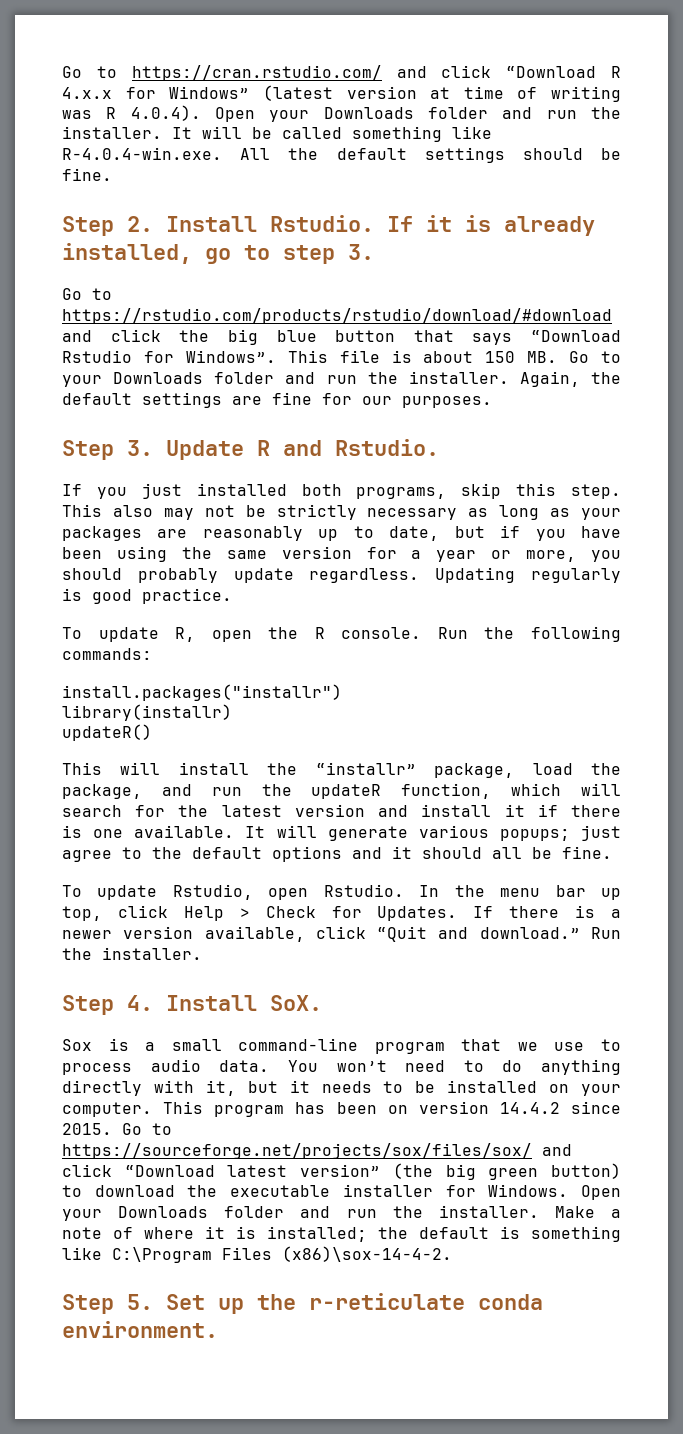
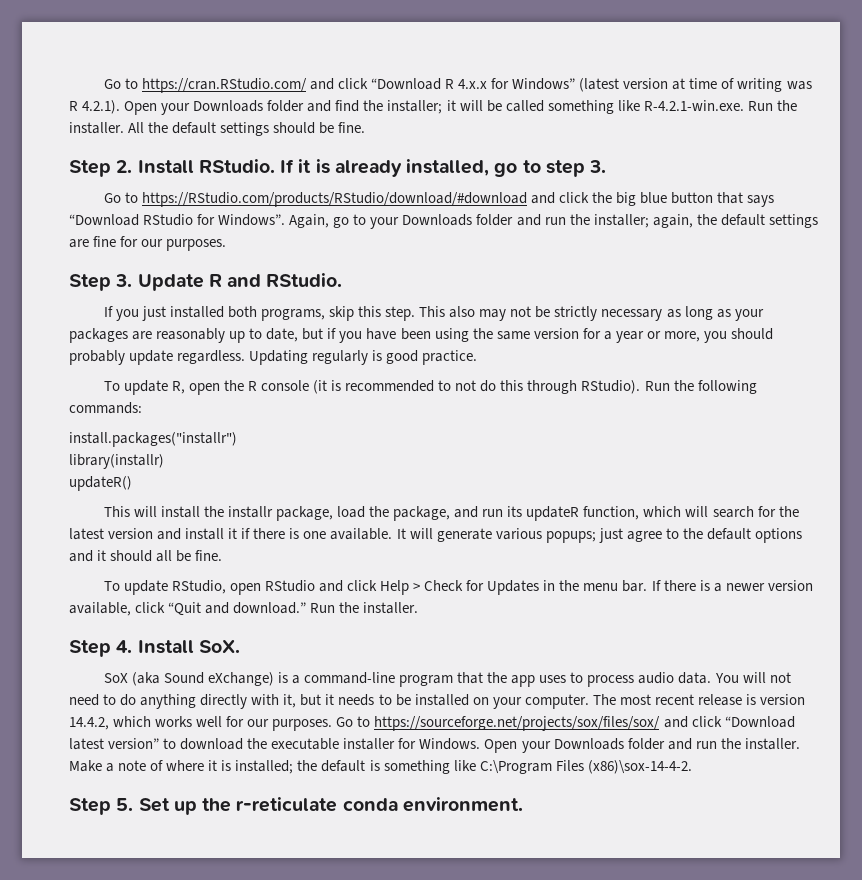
[62,65,382,81] Go to https://cran.rstudio.com/ -> [103,78,307,93] Go to https://cran.RStudio.com/
[130,105,621,122] [62,126,192,139] 4.0.4). Open your Downloads folder and run the installer. It -> [82,100,456,115] 4.2.1). Open your Downloads folder and find the installer; it
[62,147,222,160] R-4.0.4-win.exe. -> [643,100,797,111] [69,122,124,134] R-4.2.1-win.exe. Run the installer.
[270,215,374,232] Rstudio. -> [198,159,275,173] RStudio.
[62,308,612,324] https://rstudio.com/products/rstudio/download/#download -> [141,192,527,207] https://RStudio.com/products/RStudio/download/#download
[62,350,132,363] Rstudio -> [143,214,194,226] RStudio
[287,350,590,363] This file is about 150 MB. Go -> [289,214,350,228] Again, go
[408,371,580,387] installer. Again, -> [593,214,693,228] installer; again,
[335,439,439,456] Rstudio. -> [266,273,343,287] RStudio.
[341,627,422,639] console. -> [261,380,641,394] console (it is recommended to not do this through RStudio).
[315,762,416,775] “installr” -> [227,506,273,518] installr
[261,784,292,796] the -> [507,506,523,517] its
[172,884,622,900] [62,906,102,921] Rstudio, open Rstudio. In the menu bar up top, -> [171,580,343,595] RStudio, open RStudio and
[377,906,458,921] Updates. -> [487,580,648,595] Updates in the menu bar.
[62,1038,222,1051] Sox is a small -> [103,672,300,686] SoX (aka Sound eXchange) is a
[517,1042,585,1051] we use -> [487,672,567,687] the app uses
[336,1060,387,1072] won’t -> [742,672,791,683] will not
[163,1101,621,1117] [62,1123,112,1135] This program has been on version 14.4.2 since 2015. -> [592,694,806,706] [69,716,333,731] The most recent release is version 14.4.2, which works well for our purposes.
[392,1163,621,1180] (the big green button) -> (160, 743) none

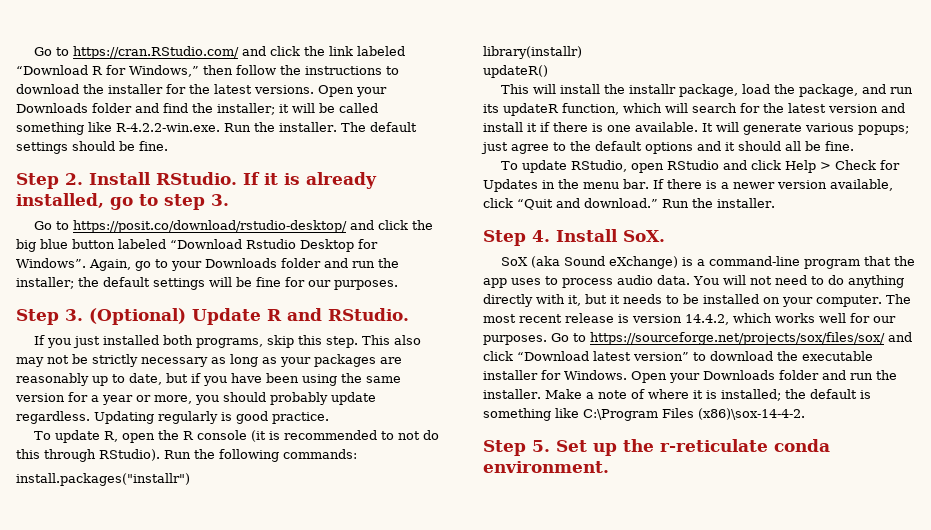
[370,78,812,92] [69,100,121,114] “Download R 4.x.x for Windows” (latest version at time of writing was R 4.2.1). -> [303,46,405,56] [16,65,399,77] [16,84,314,94] the link labeled “Download R for Windows,” then follow the instructions to download the installer for the latest versions.
[643,100,797,111] [69,122,169,134] R-4.2.1-win.exe. Run the installer. All the -> [116,122,366,132] R-4.2.2-win.exe. Run the installer. The
[141,192,527,207] https://RStudio.com/products/RStudio/download/#download -> [72,220,347,233] https://posit.co/download/rstudio-desktop/
[717,192,775,207] [69,214,194,226] that says “Download RStudio -> [118,239,354,252] labeled “Download Rstudio Desktop
[652,214,818,228] [69,239,89,248] again, the default settings are -> [78,277,252,290] the default settings will be
(133, 280) none -> [89,308,186,325] (Optional)

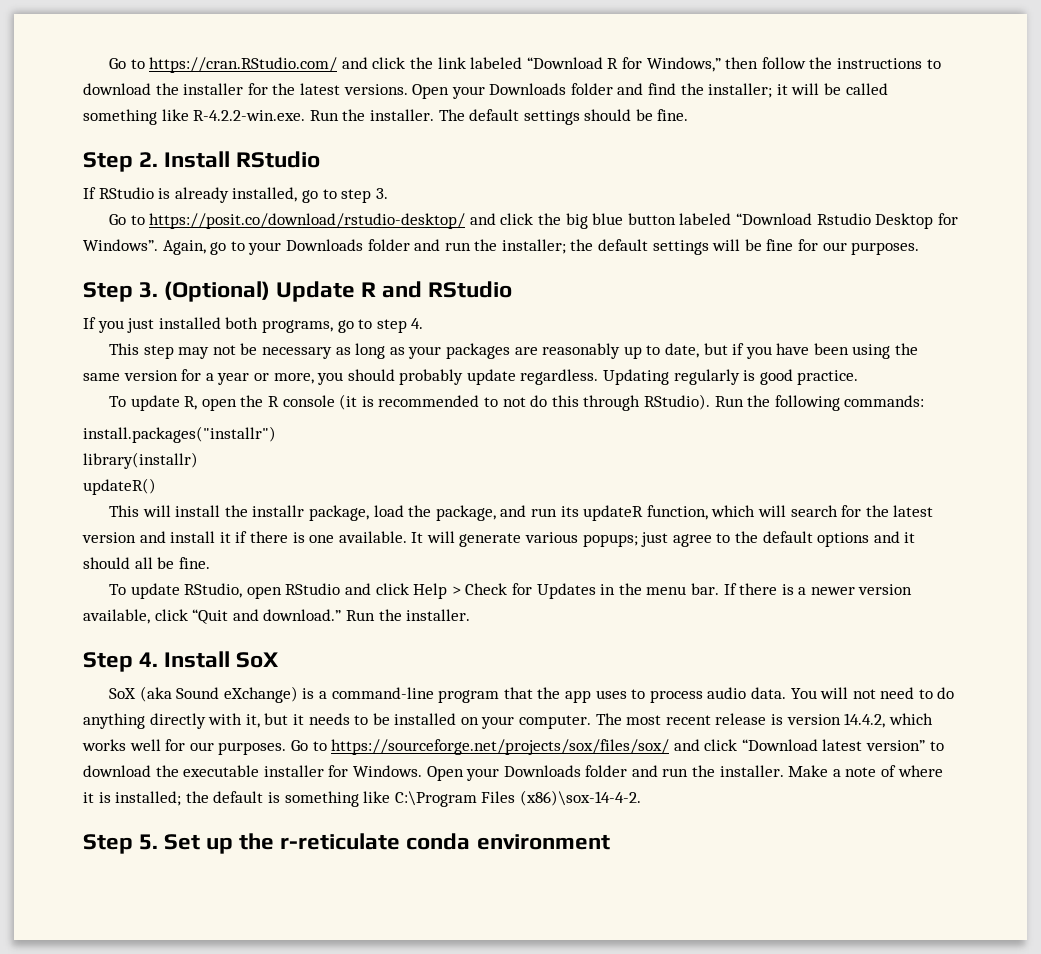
[156,172,278,185] RStudio. If it -> [236,151,321,168] [83,187,154,199] RStudio // If RStudio
[328,308,409,321] RStudio. -> [428,281,513,298] RStudio
[266,335,421,348] skip this step. This also -> [337,318,424,333] [109,343,174,359] go to step 4. // This step
[92,354,138,367] strictly -> (258, 349) none
[623,230,665,242] SoX. -> [236,652,280,668] SoX
[483,461,609,473] environment. -> [476,834,610,850] environment

